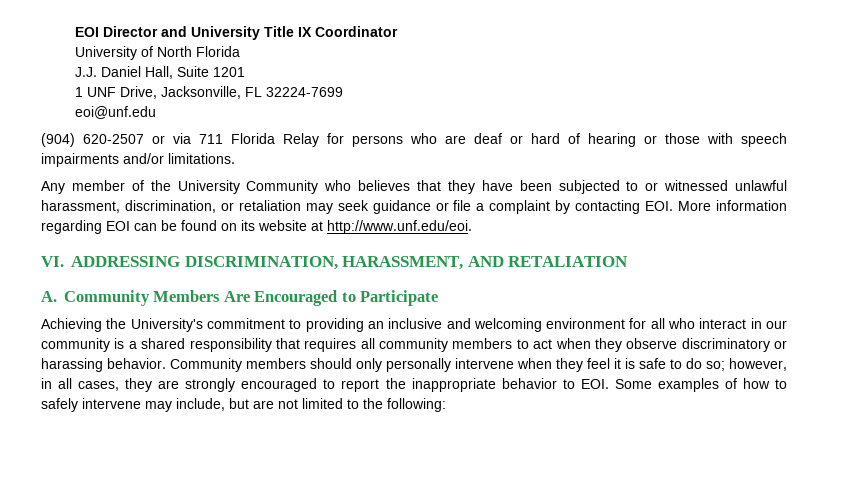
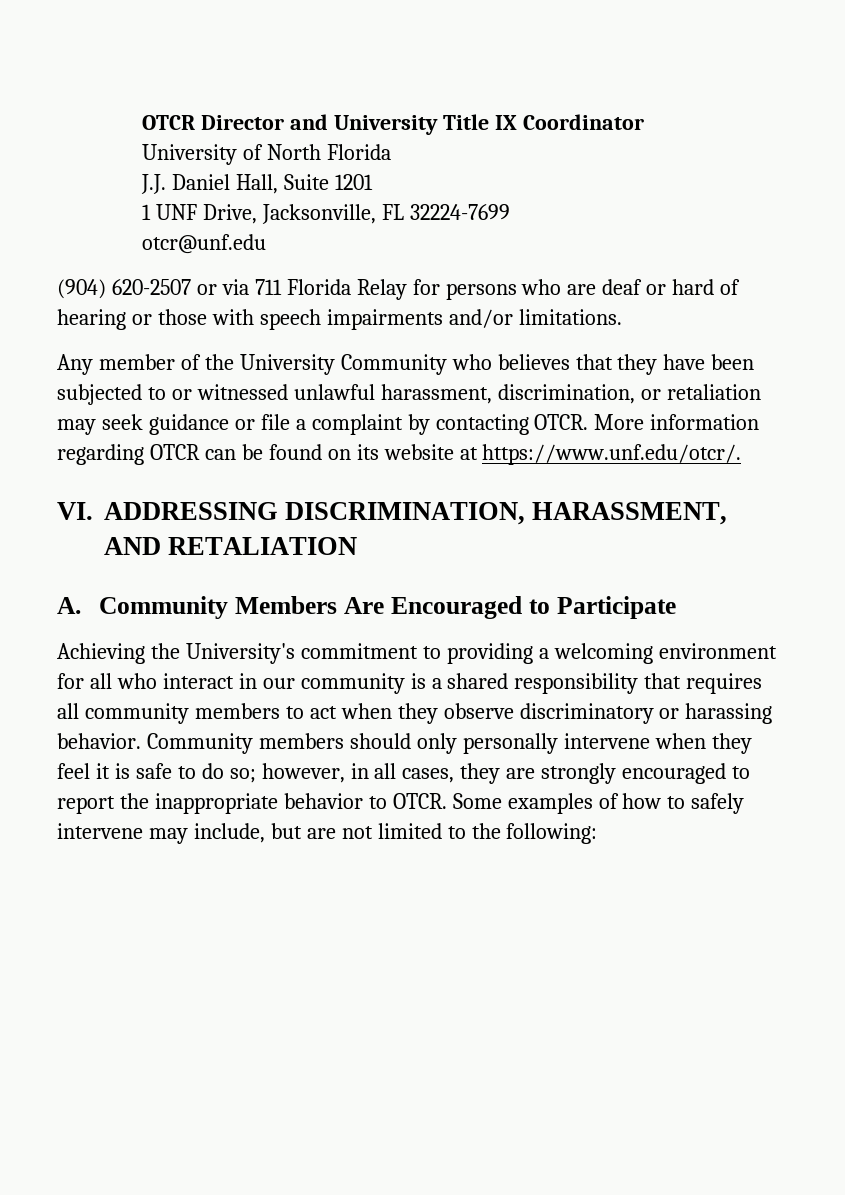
[74,27,99,37] EOI -> [141,115,195,130] OTCR
[74,106,156,119] eoi@unf.edu -> [141,234,266,254] otcr@unf.edu
[645,201,674,211] EOI. -> [534,414,589,430] OTCR.
[106,221,130,231] EOI -> [149,444,200,460] OTCR
[327,220,472,234] http://www.unf.edu/eoi. -> [482,444,742,465] https://www.unf.edu/otcr/.
[367,318,471,329] an inclusive and -> [538,648,549,659] a
[580,379,609,389] EOI. -> [392,793,447,809] OTCR.

